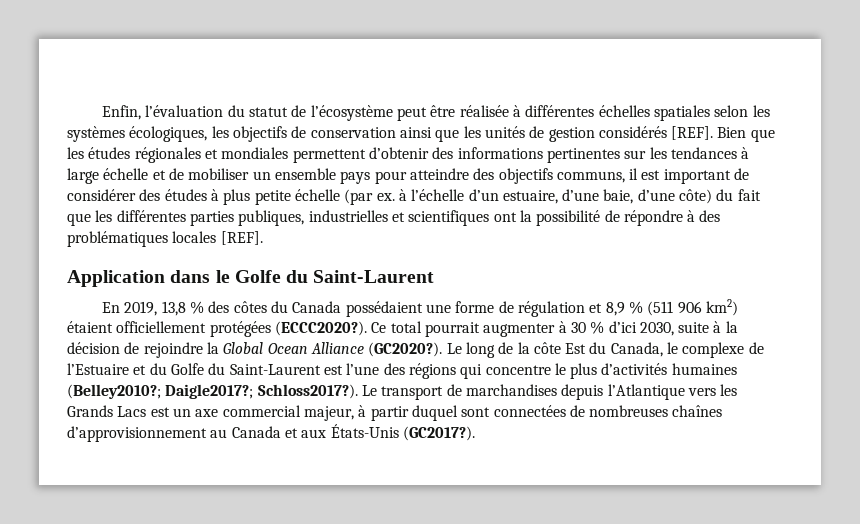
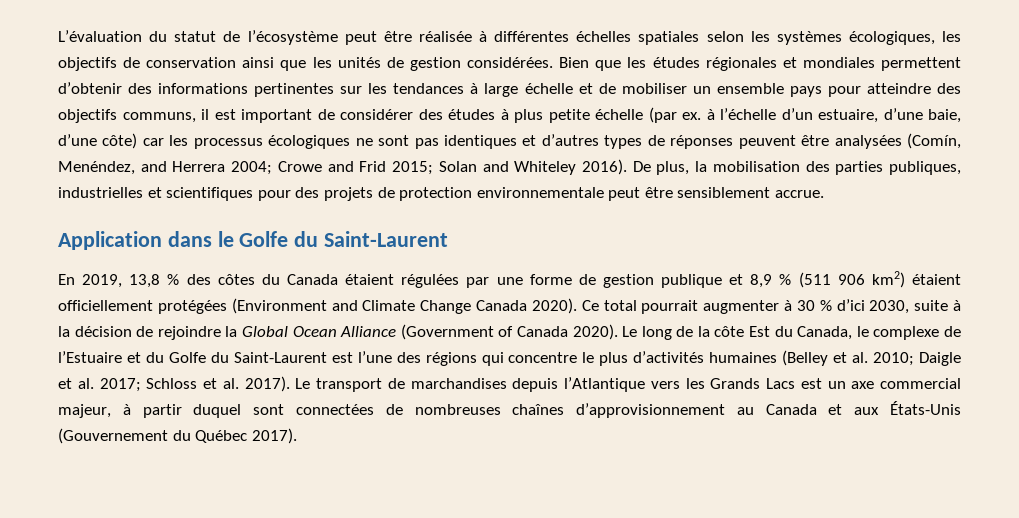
[102,105,224,120] Enfin, l’évaluation -> [58,30,142,42] L’évaluation
[598,126,714,140] considérés [REF]. -> [467,57,554,68] considérées.
[716,189,761,201] [67,210,186,226] du fait que les différentes -> [142,133,962,149] [58,159,830,175] car les processus écologiques ne sont pas identiques et d’autres types de réponses peuvent être analysées (Comín, Menéndez, and Herrera 2004; Crowe and Frid 2015; Solan and Whiteley 2016). De plus, la mobilisation des
[493,210,721,226] [67,231,263,247] ont la possibilité de répondre à des problématiques locales [REF]. -> [257,187,825,201] pour des projets de protection environnementale peut être sensiblement accrue.
[345,301,423,317] possédaient -> [345,274,490,288] étaient régulées par
[517,301,585,317] régulation -> [602,274,723,288] gestion publique
[274,321,367,336] (ECCC2020?). -> [231,298,577,314] (Environment and Climate Change Canada 2020).
[368,342,443,357] (GC2020?). -> [400,324,618,340] (Government of Canada 2020).
[67,384,358,399] (Belley2010?; Daigle2017?; Schloss2017?). -> [782,350,962,366] [58,376,290,392] (Belley et al. 2010; Daigle et al. 2017; Schloss et al. 2017).
[402,426,475,441] (GC2017?). -> [58,428,297,444] (Gouvernement du Québec 2017).

